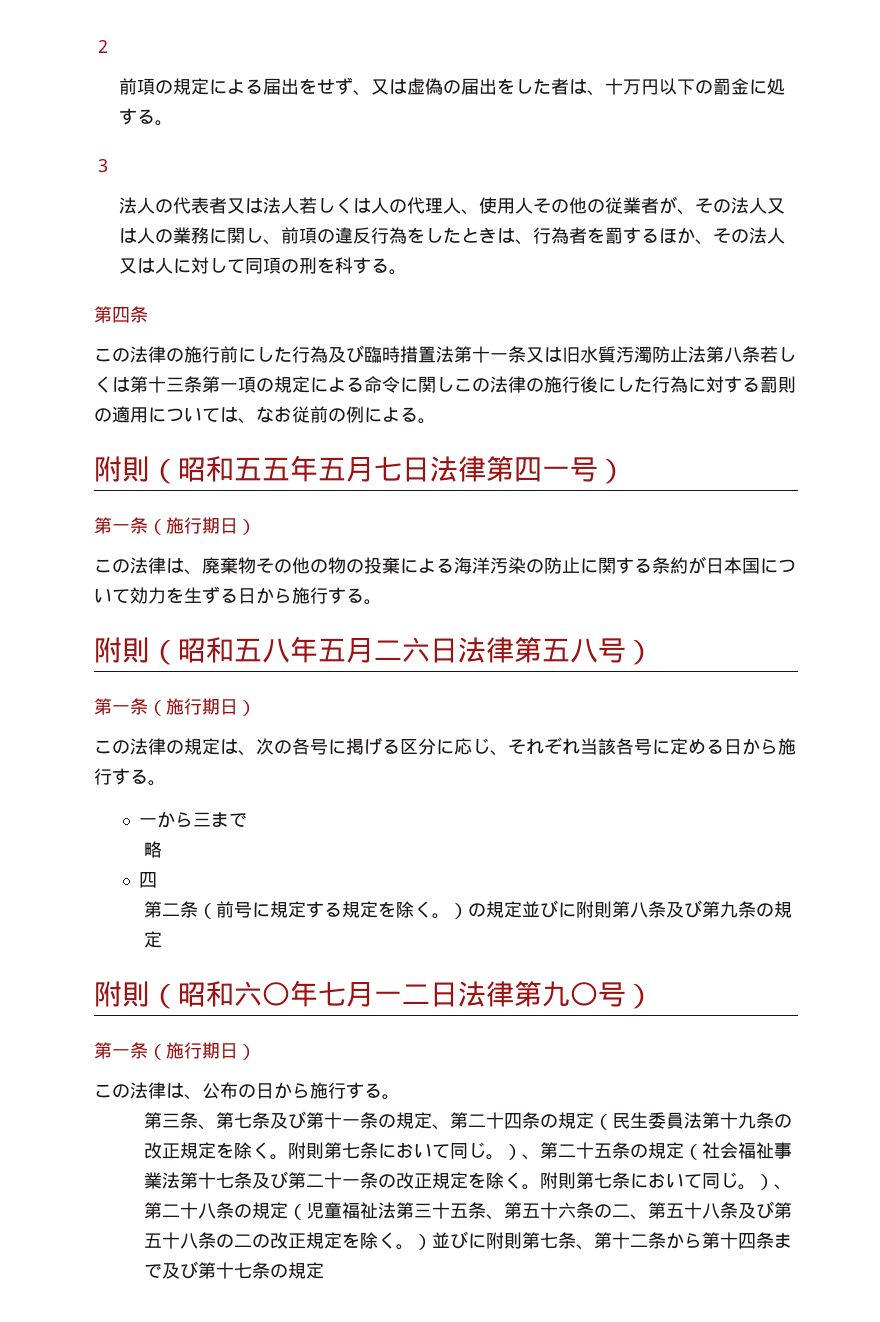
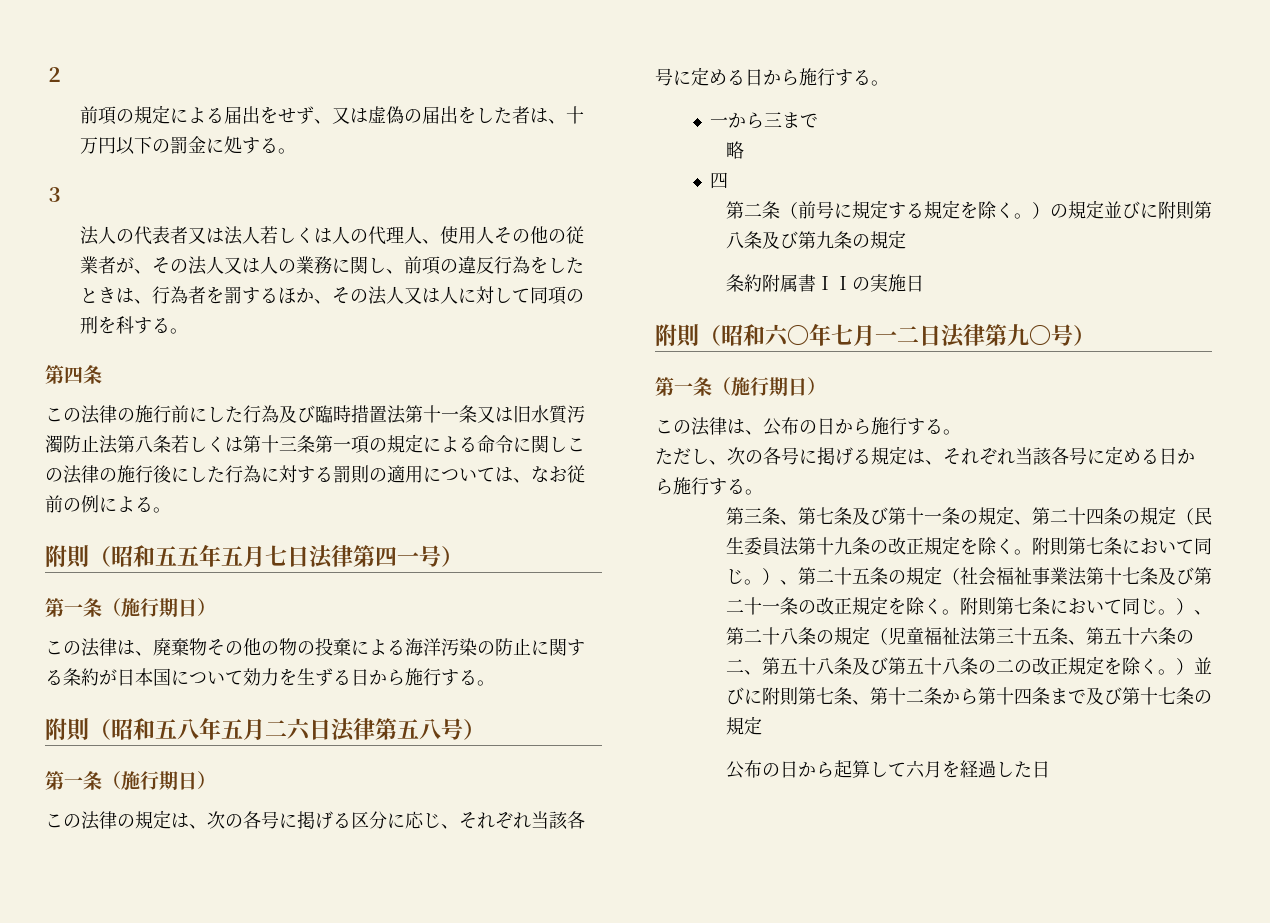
(163, 939) none -> [725,274,924,292] // 条約附属書ＩＩの実施日
(400, 1097) none -> [655,446,1195,466] [655,477,763,495] // ただし、次の各号に掲げる規定は、それぞれ当該各号に定める日から施行する。
(325, 1270) none -> [725,760,1050,779] // 公布の日から起算して六月を経過した日

